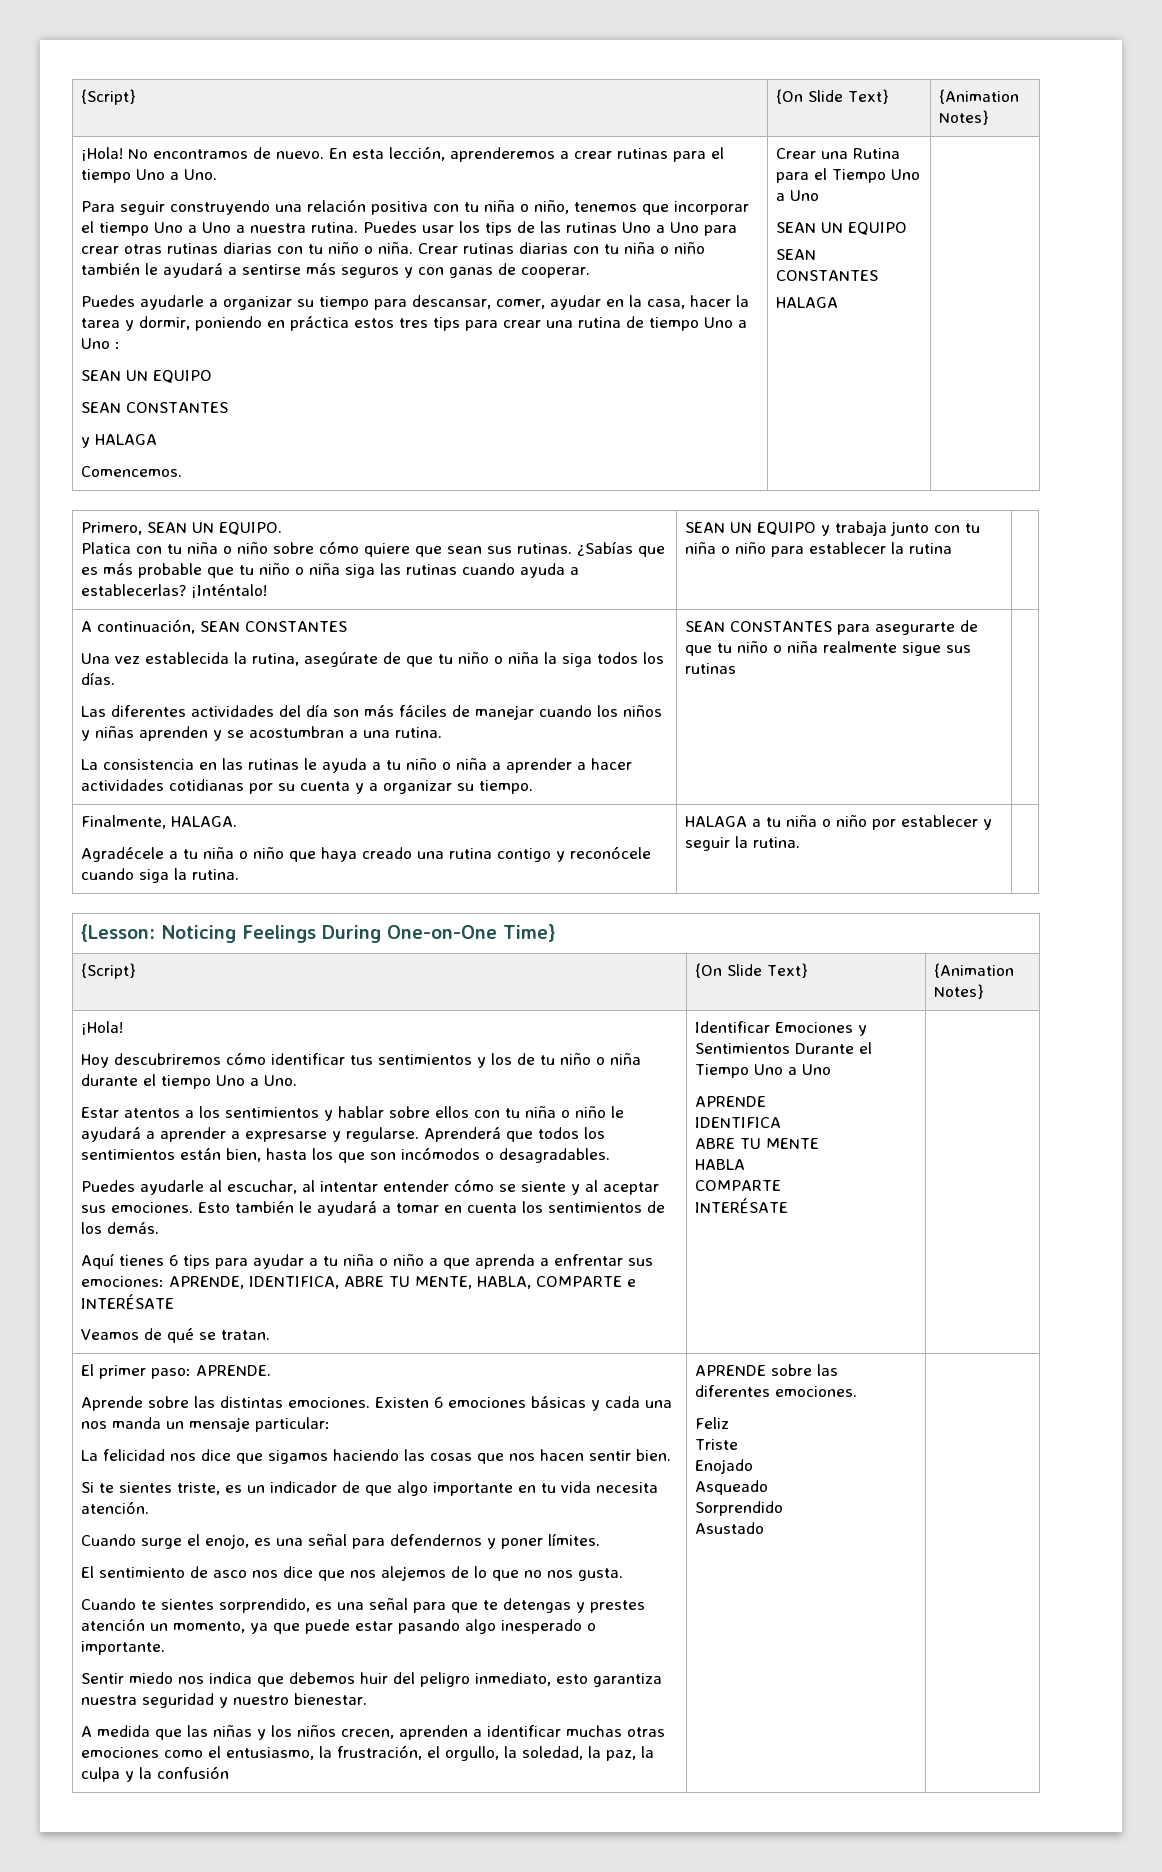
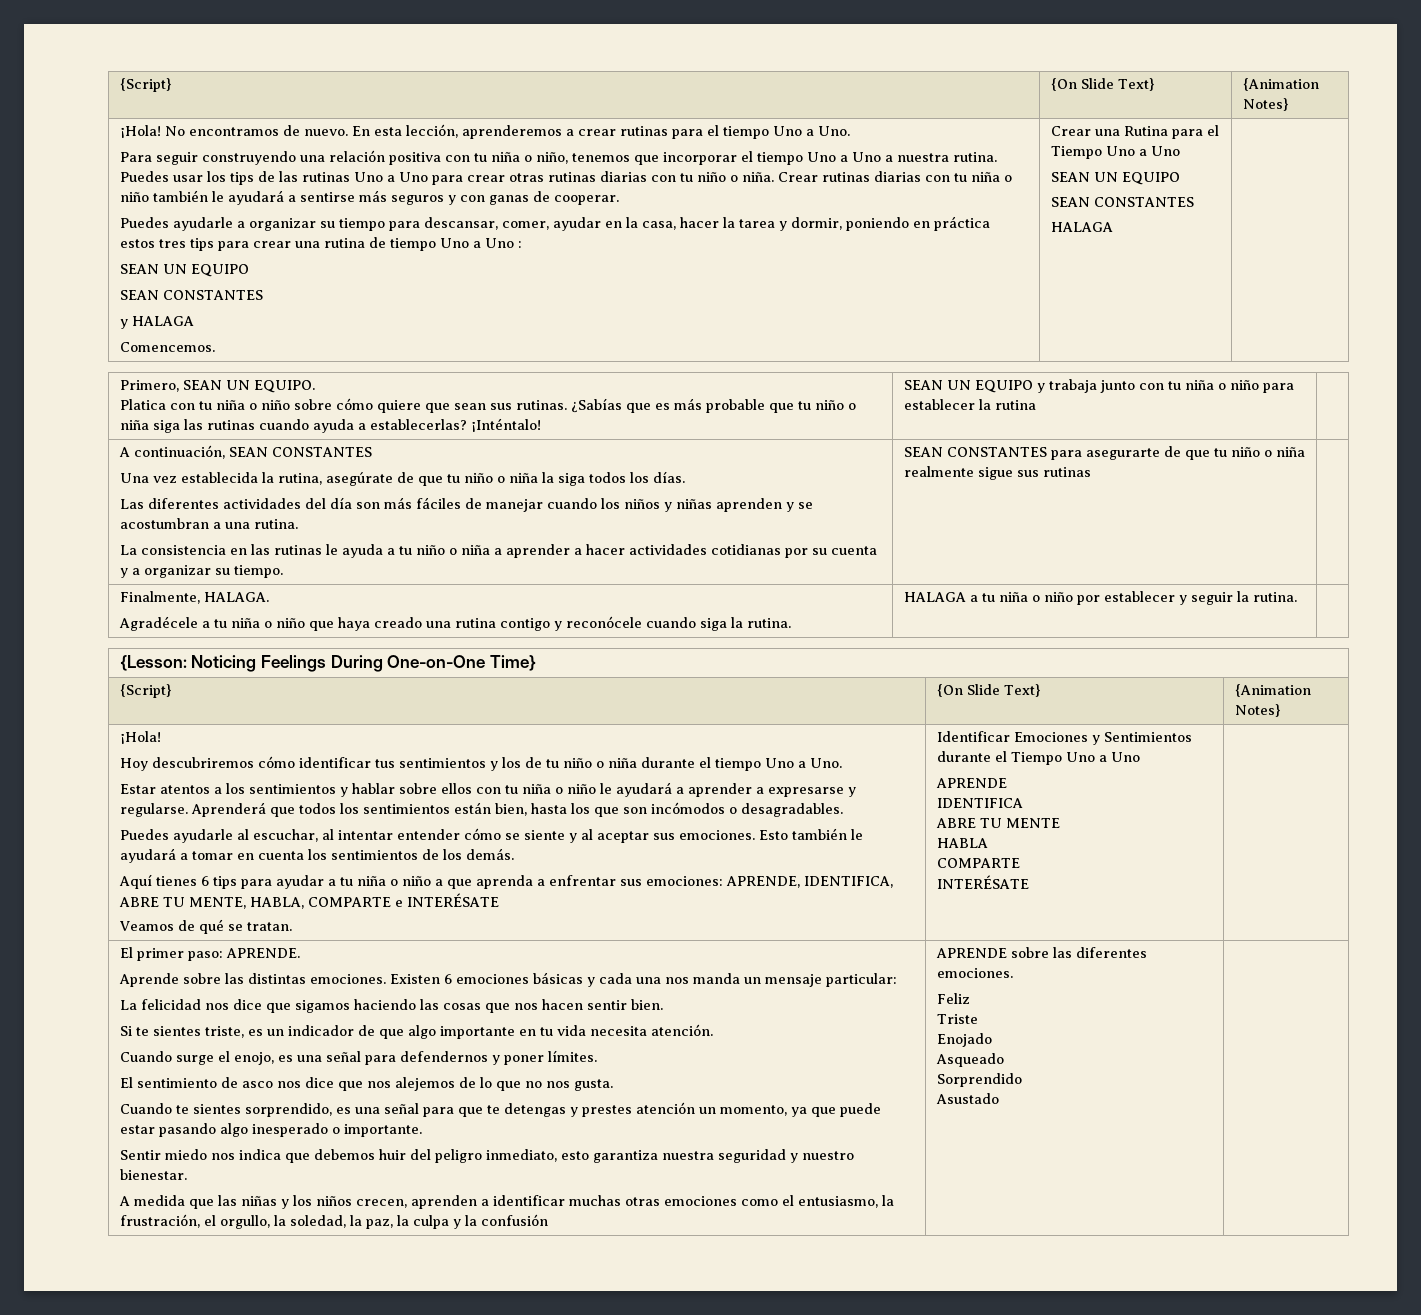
[794,1043,854,1054] Durante -> [936,751,991,762] durante

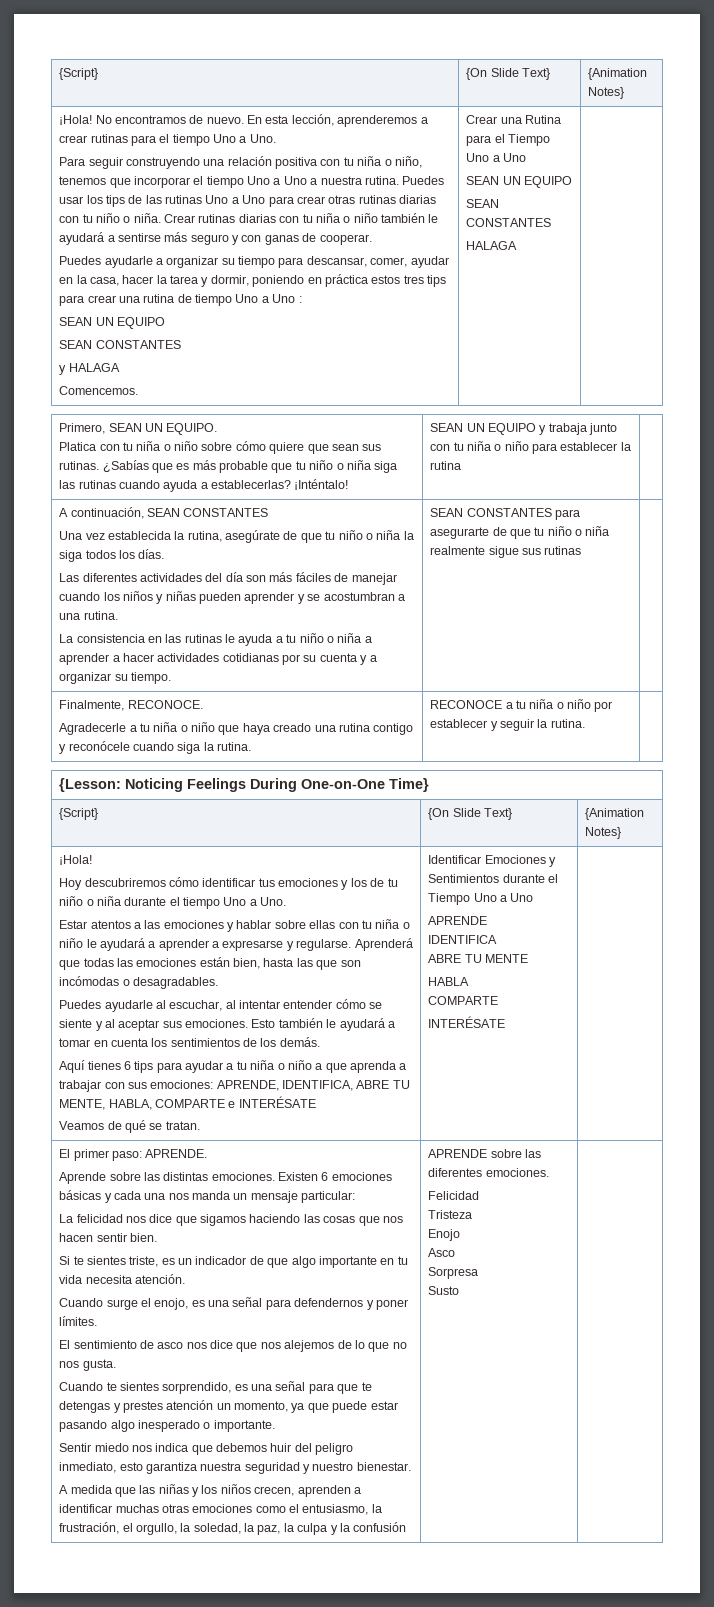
[390,195,444,205] seguros -> [190,234,229,245] seguro
[715,498,782,512] aprenden -> [199,592,295,604] pueden aprender
[203,592,269,602] [118,616,198,631] HALAGA. // Agradécele -> [127,700,203,709] [59,723,127,735] RECONOCE. // Agradecerle
[903,592,966,602] HALAGA -> [430,700,503,709] RECONOCE
[398,758,486,768] sentimientos -> [278,878,339,887] emociones
[225,783,336,794] los sentimientos -> [144,920,224,929] las emociones
[440,783,472,794] ellos -> [309,920,336,929] ellas
[298,803,450,814] todos los sentimientos -> [83,958,197,967] todas las emociones
[570,803,590,814] los -> [296,958,313,967] las
[650,802,725,814] incómodos -> [59,976,120,986] incómodas
[548,875,616,886] enfrentar -> [59,1080,125,1092] trabajar con
[936,993,970,1004] [936,1014,978,1024] [936,1033,992,1047] [935,1053,1004,1067] [936,1073,1022,1087] [935,1093,999,1104] Feliz // Triste // Enojado // Asqueado // Sorprendido // Asustado -> [428,1191,480,1200] [428,1210,473,1219] [428,1229,461,1241] [428,1248,456,1257] [428,1267,479,1279] [428,1286,460,1295] Felicidad // Tristeza // Enojo // Asco // Sorpresa // Susto

